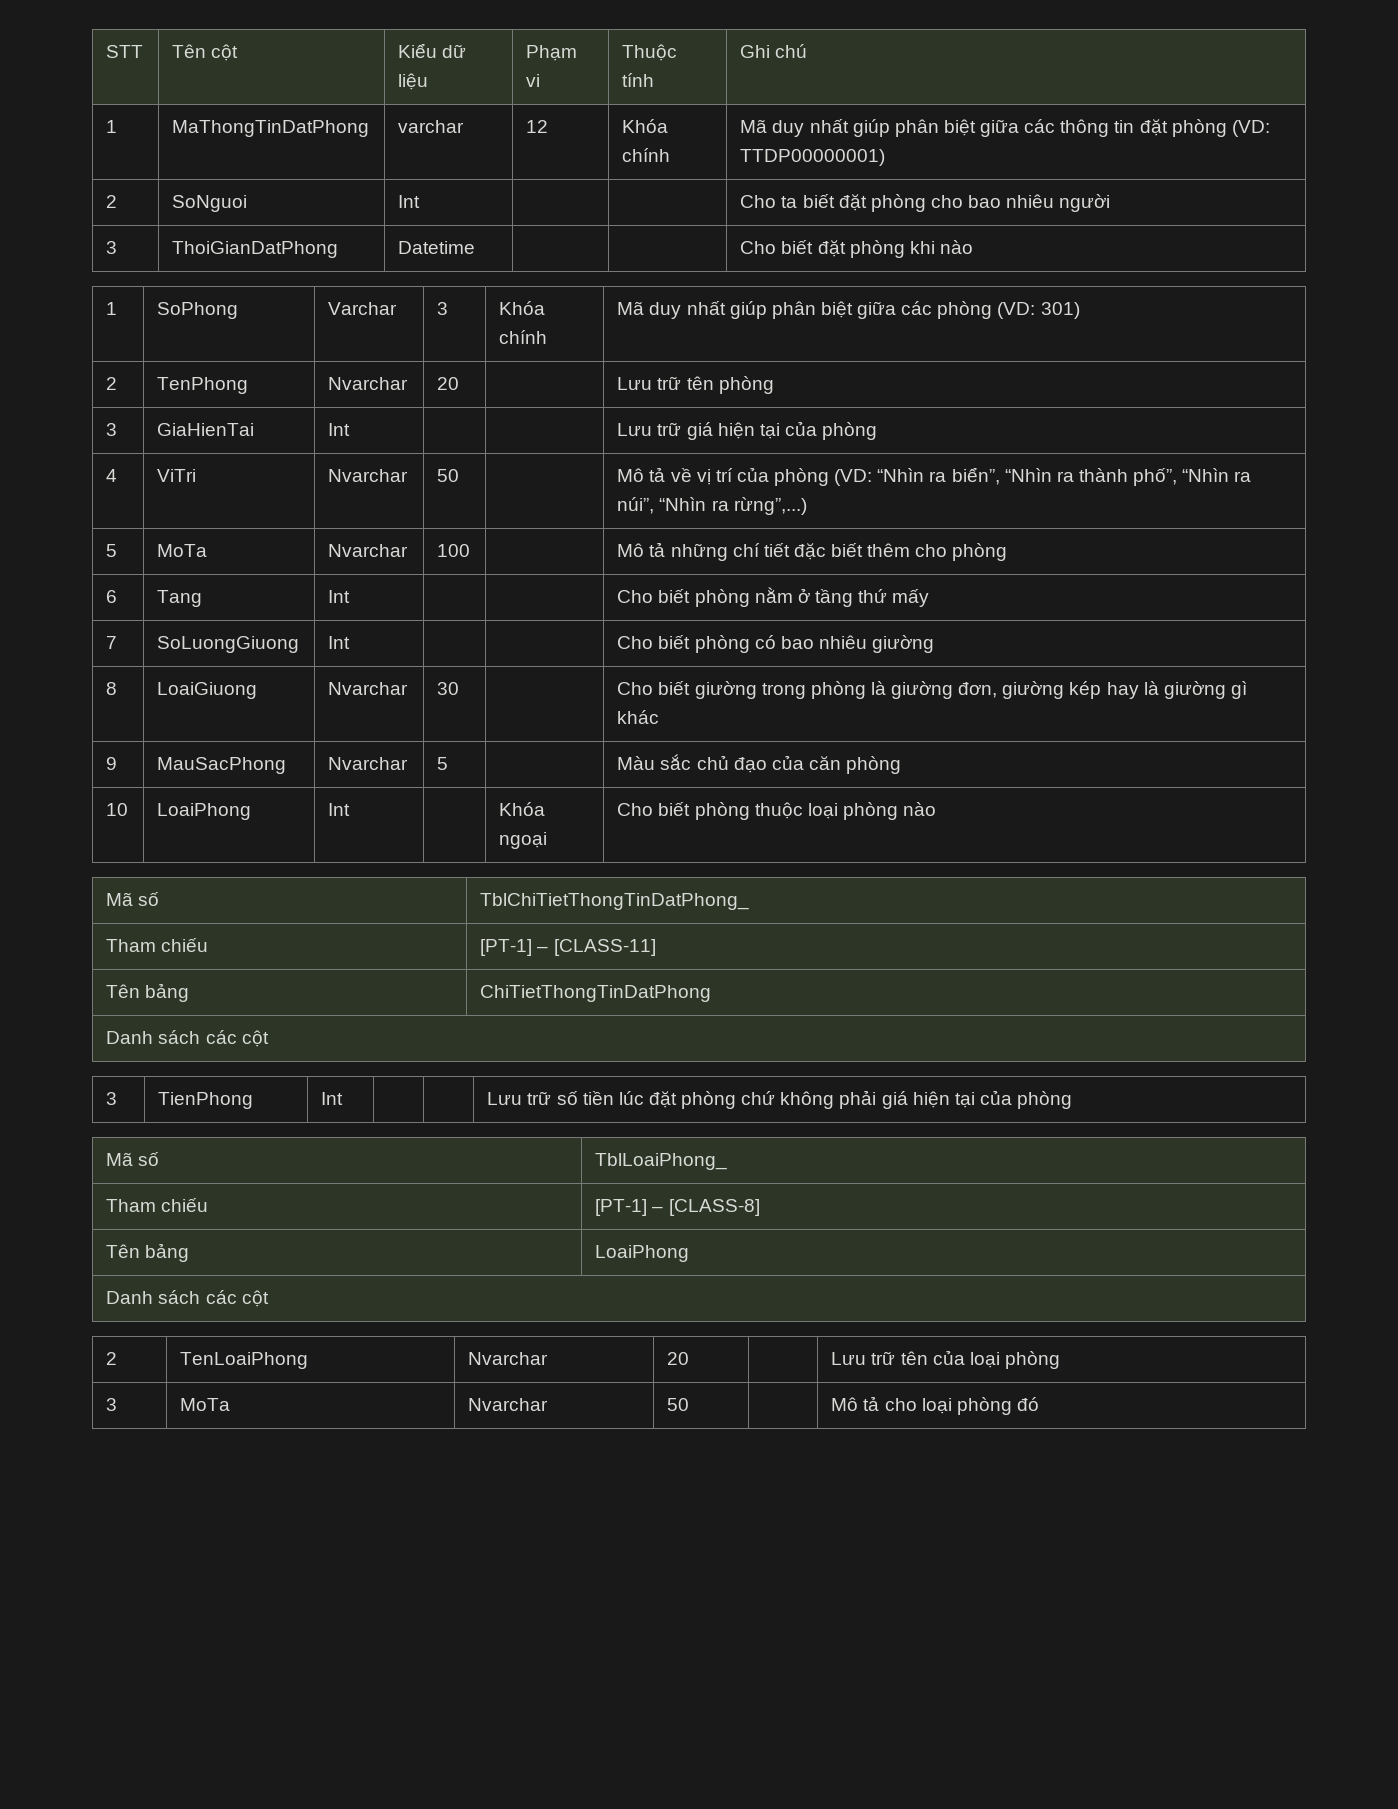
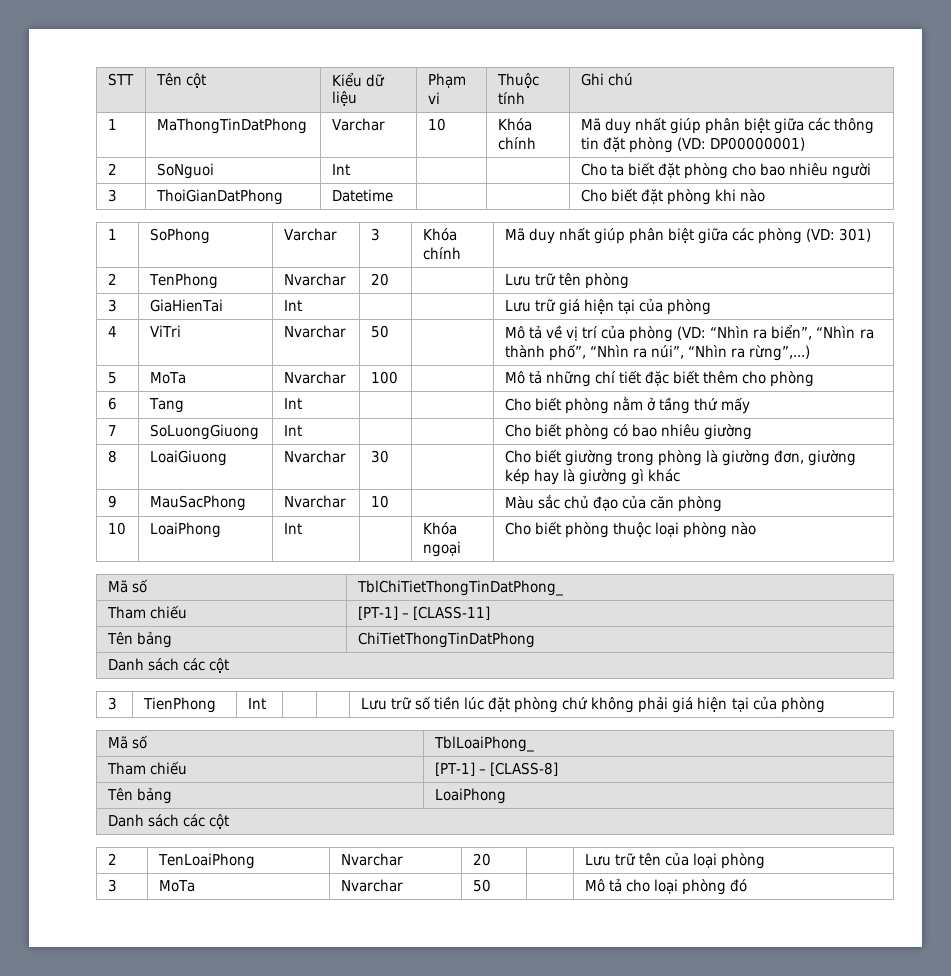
[398,120,465,133] [526,120,549,133] varchar | 12 -> [331,118,385,131] [427,118,446,131] Varchar | 10
[740,149,886,166] TTDP00000001) -> [710,137,806,151] DP00000001)
[437,757,449,770] 5 -> [370,495,389,508] 10

